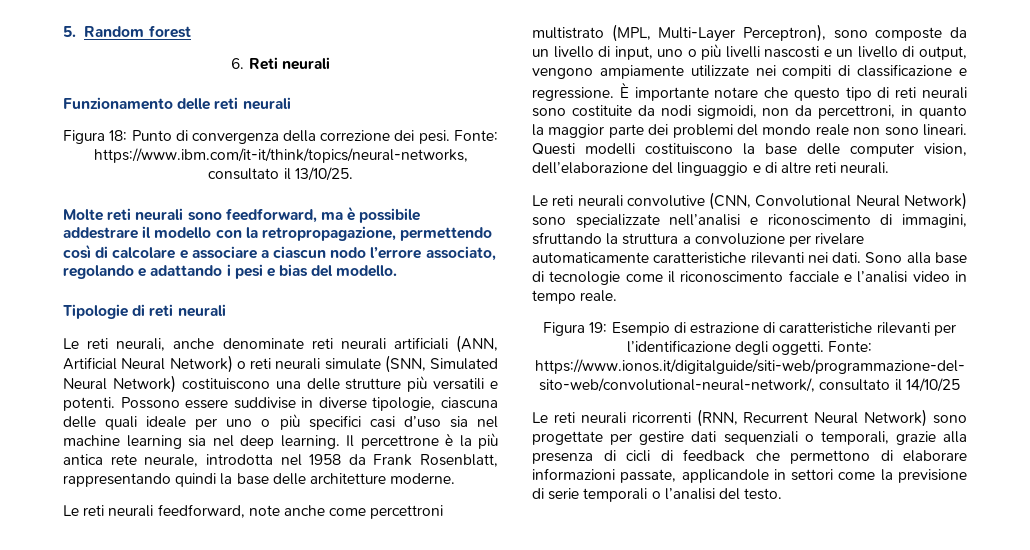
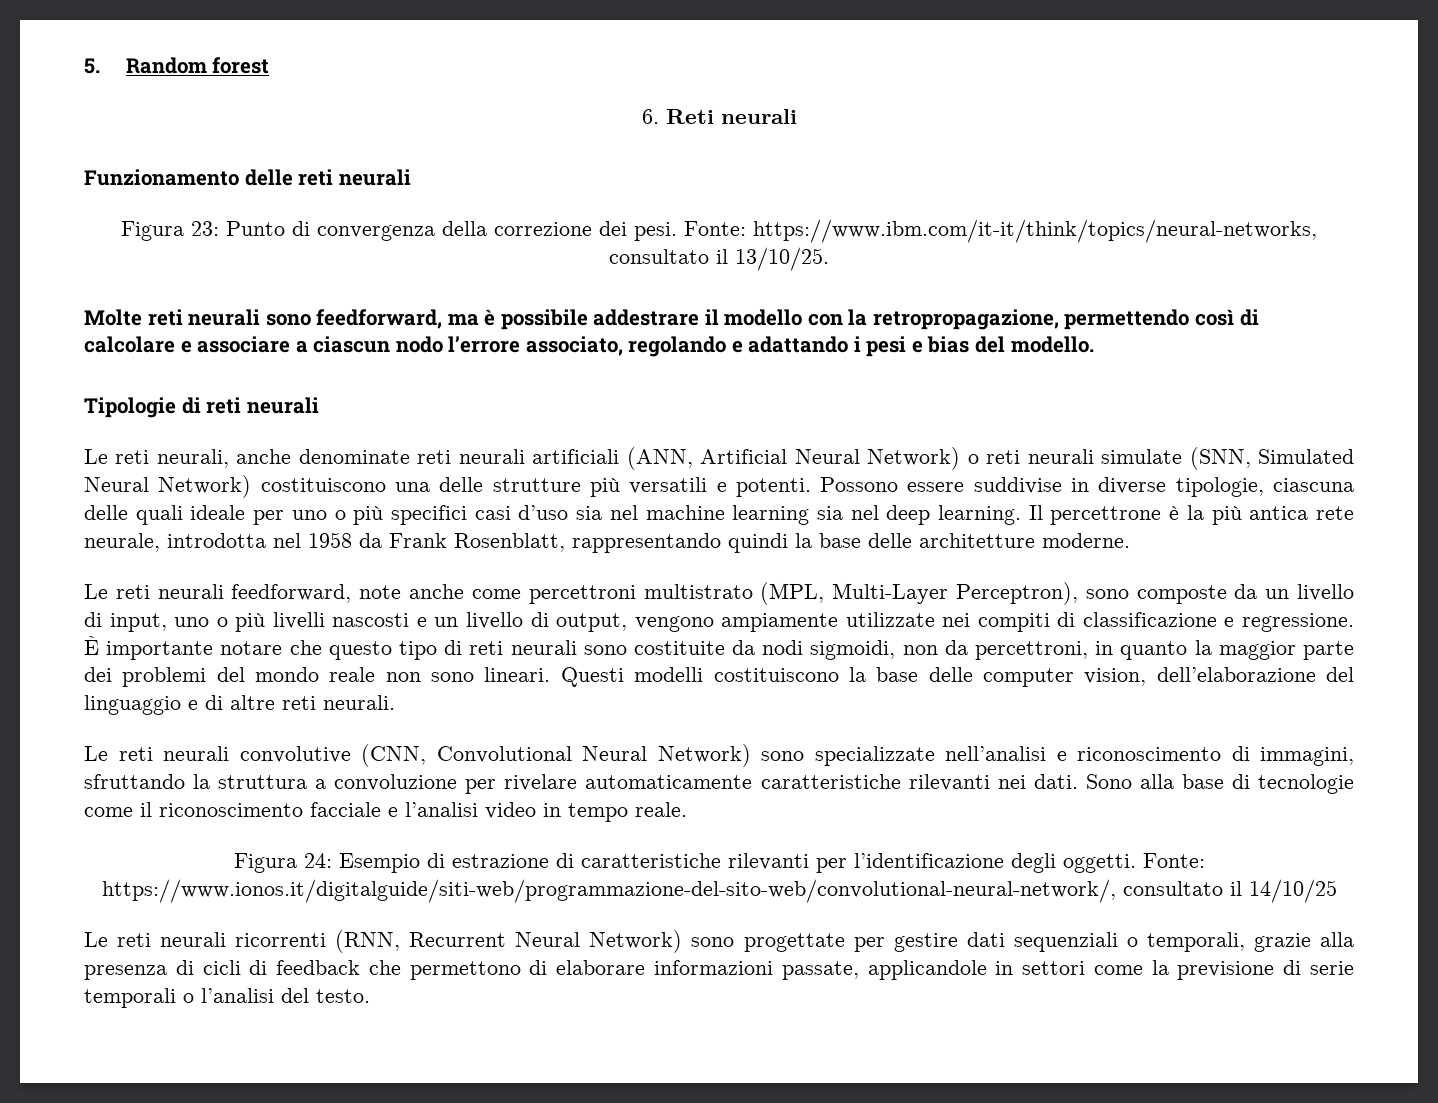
[109,130,128,141] 18: -> [191,221,219,236] 23:
[589,322,608,333] 19: -> [303,853,332,868] 24:

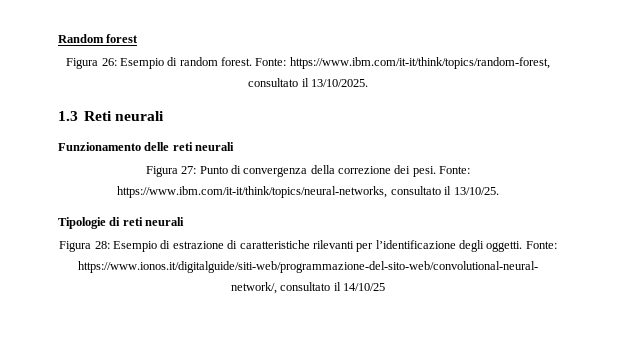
[84,58,100,74] 5. -> (58, 38) none
[641,109,659,124] 6. -> [66,57,550,69] [248,78,368,87] [58,111,78,121] Figura 26: Esempio di random forest. Fonte: https://www.ibm.com/it-it/think/topics/random-forest, consultato il 13/10/2025. // 1.3
[191,221,219,236] 23: -> [181,166,197,174] 27:
[84,309,1259,330] [84,336,1094,357] [84,397,319,418] [84,447,1355,470] [84,475,1354,498] [84,505,1354,525] [84,532,1130,553] [84,582,1354,605] [84,612,1354,632] [84,636,1354,660] [84,667,1354,687] [84,695,395,715] [84,744,1354,767] [84,774,1354,794] [84,802,687,822] [233,853,332,873] Molte reti neurali sono feedforward, ma è possibile addestrare il modello con la retropropagazione, permettendo così di calcolare e associare a ciascun nodo l’errore associato, regolando e adattando i pesi e bias del modello. // Tipologie di reti neurali // Le reti neurali, anche denominate reti neurali artificiali (ANN, Artificial Neural Network) o reti neurali simulate (SNN, Simulated Neural Network) costituiscono una delle strutture più versatili e potenti. Possono essere suddivise in diverse tipologie, ciascuna delle quali ideale per uno o più specifici casi d’uso sia nel machine learning sia nel deep learning. Il percettrone è la più antica rete neurale, introdotta nel 1958 da Frank Rosenblatt, rappresentando quindi la base delle architetture moderne. // Le reti neurali feedforward, note anche come percettroni multistrato (MPL, Multi-Layer Perceptron), sono composte da un livello di input, uno o più livelli nascosti e un livello di output, vengono ampiamente utilizzate nei compiti di classificazione e regressione. È importante notare che questo tipo di reti neurali sono costituite da nodi sigmoidi, non da percettroni, in quanto la maggior parte dei problemi del mondo reale non sono lineari. Questi modelli costituiscono la base delle computer vision, dell’elaborazione del linguaggio e di altre reti neurali. // Le reti neurali convolutive (CNN, Convolutional Neural Network) sono specializzate nell’analisi e riconoscimento di immagini, sfruttando la struttura a convoluzione per rivelare automaticamente caratteristiche rilevanti nei dati. Sono alla base di tecnologie come il riconoscimento facciale e l’analisi video in tempo reale. // Figura 24: -> [58,217,185,229] [59,241,110,252] Tipologie di reti neurali // Figura 28:
[84,930,1354,953] [84,960,1355,980] [84,988,370,1008] // Le reti neurali ricorrenti (RNN, Recurrent Neural Network) sono progettate per gestire dati sequenziali o temporali, grazie alla presenza di cicli di feedback che permettono di elaborare informazioni passate, applicandole in settori come la previsione di serie temporali o l’analisi del testo. -> (386, 287) none

